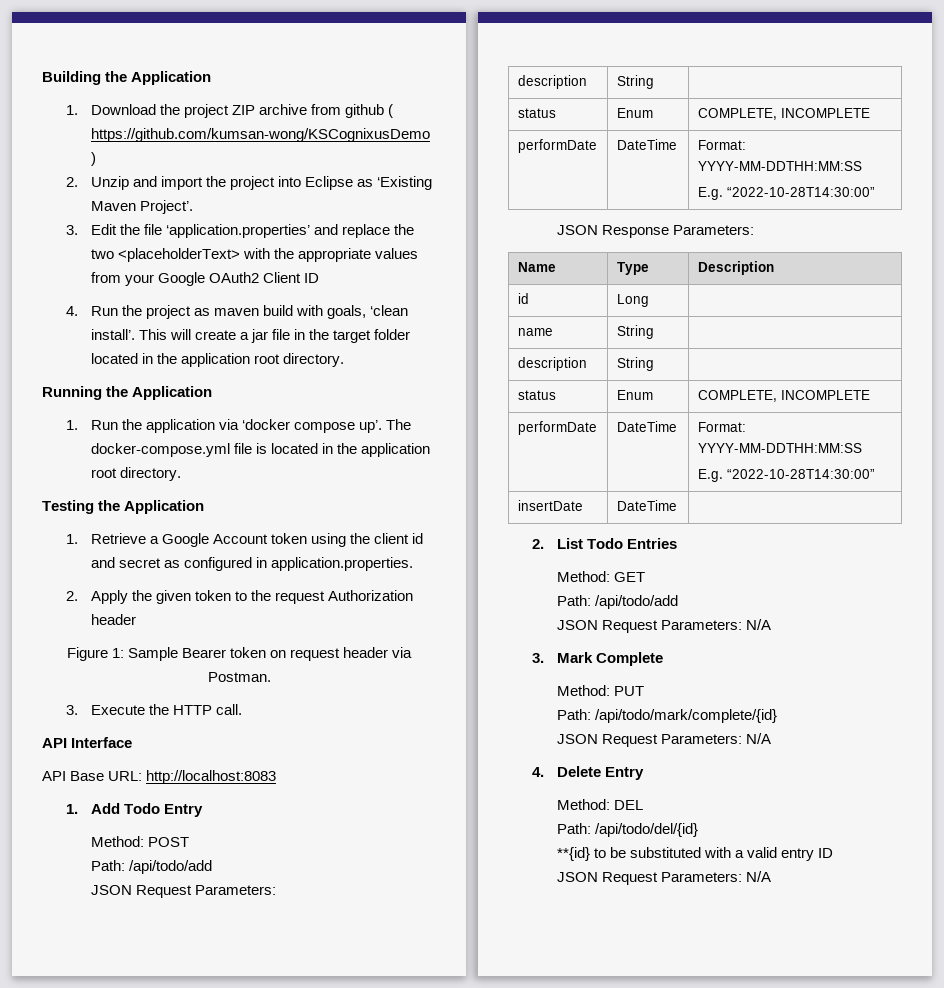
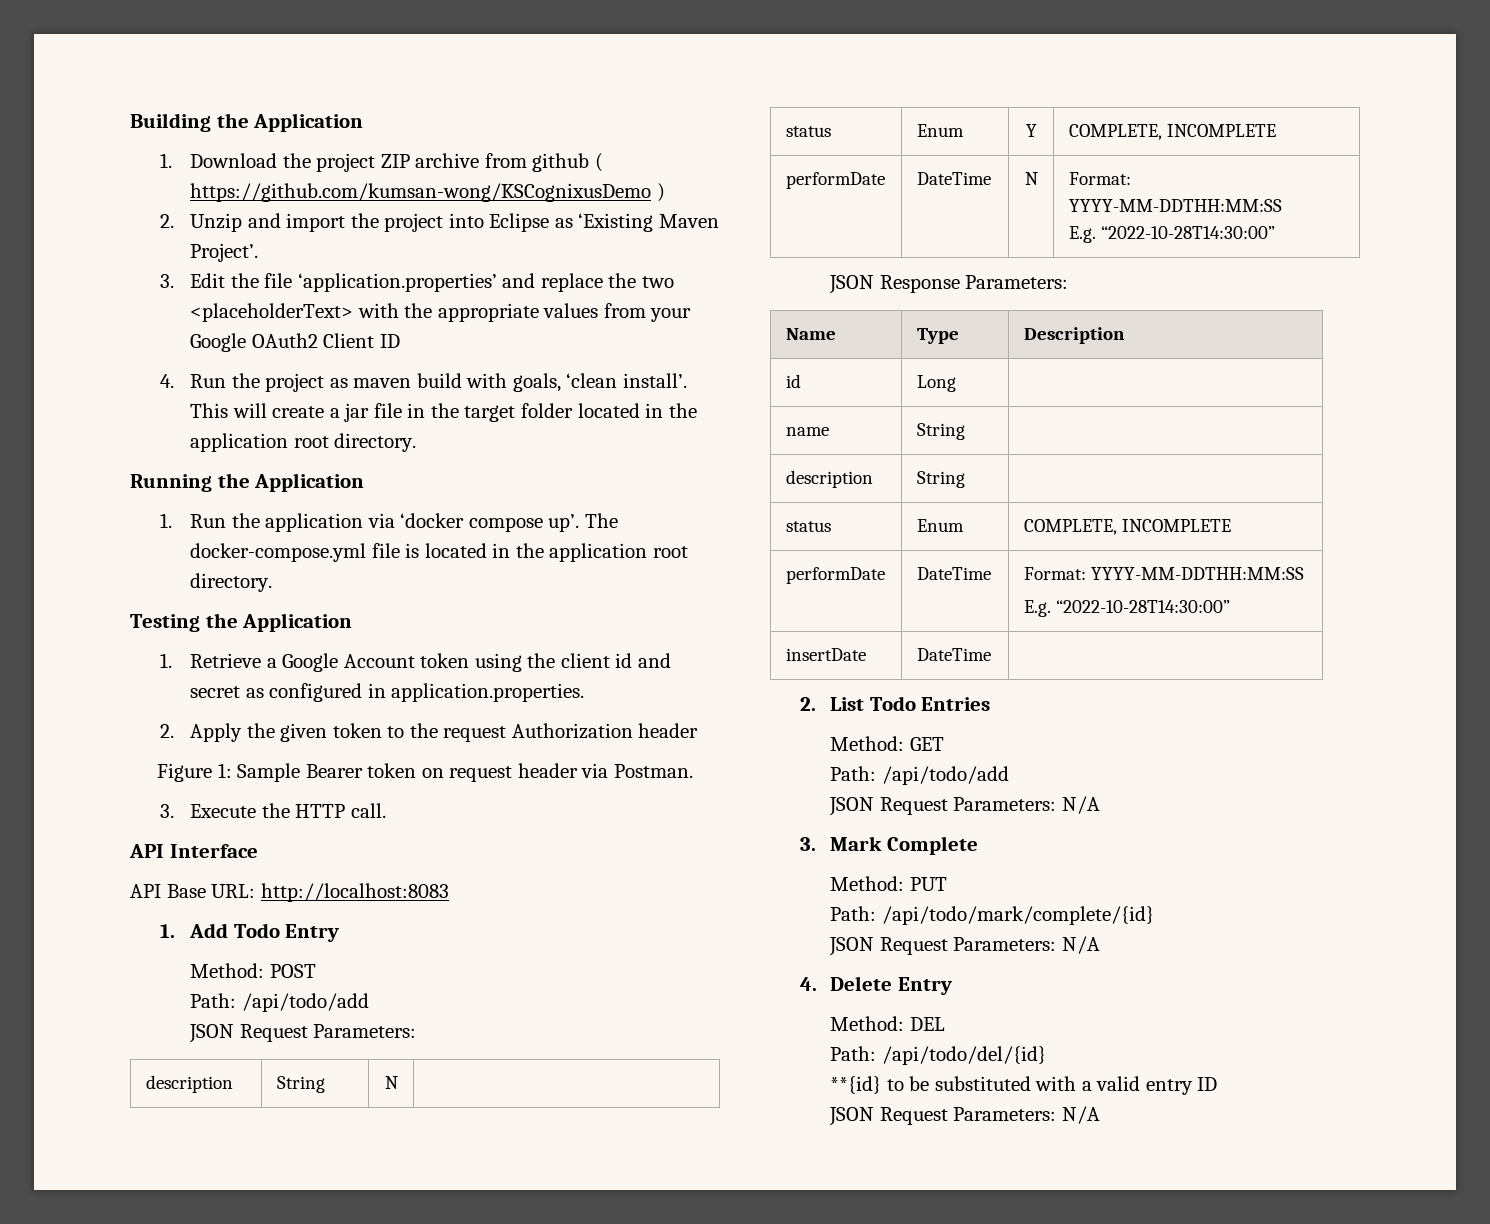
[517,108,556,118] [616,108,653,118] [697,108,870,120] [517,139,597,153] [616,139,677,150] | // status | Enum | COMPLETE, INCOMPLETE // performDate | DateTime -> [384,1076,398,1089] [785,126,831,137] [916,124,964,137] [1025,124,1037,137] [1068,124,1276,140] [785,172,885,189] [916,172,991,185] [1024,172,1038,185] | N | // status | Enum | Y | COMPLETE, INCOMPLETE // performDate | DateTime | N

